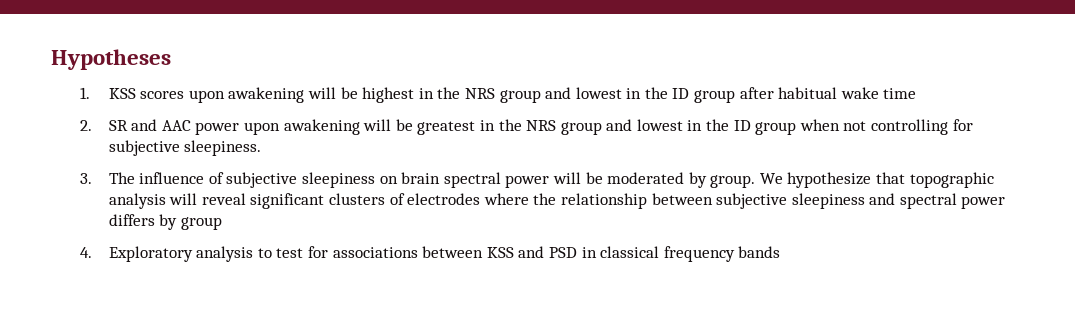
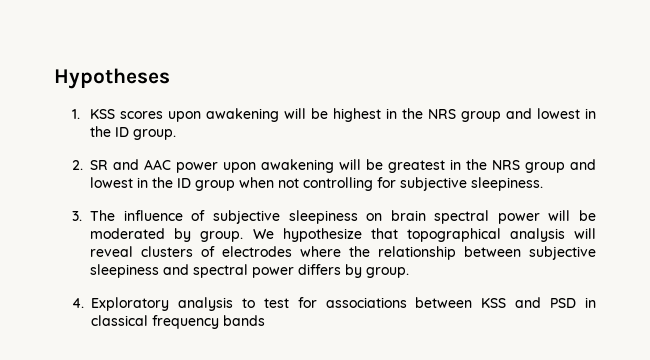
[694,87,917,103] group after habitual wake time -> [133,129,177,140] group.
[909,172,994,188] topographic -> [406,228,501,242] topographical
[250,193,325,209] significant -> (134, 251) none
[180,217,222,230] group -> [366,267,410,278] group.

